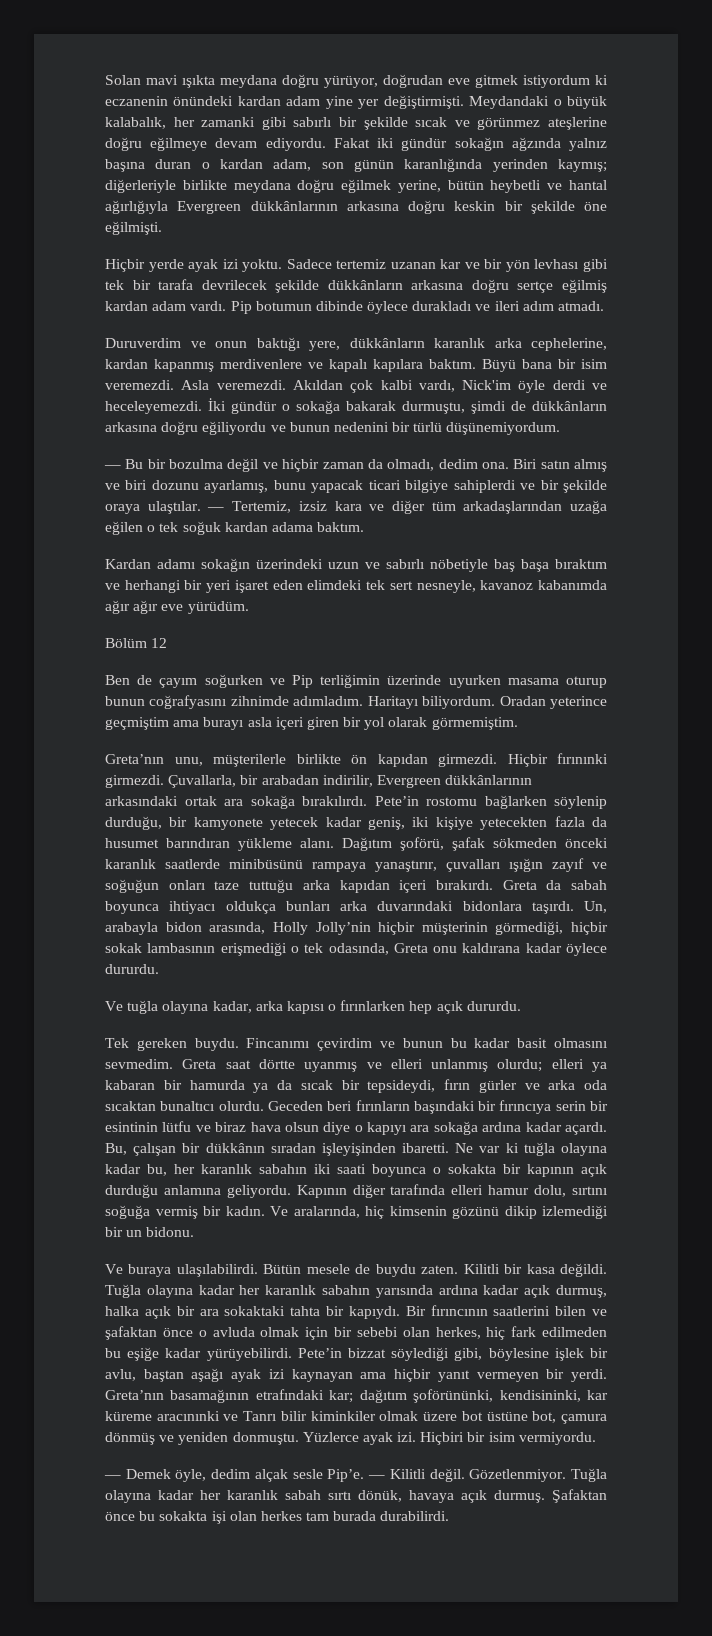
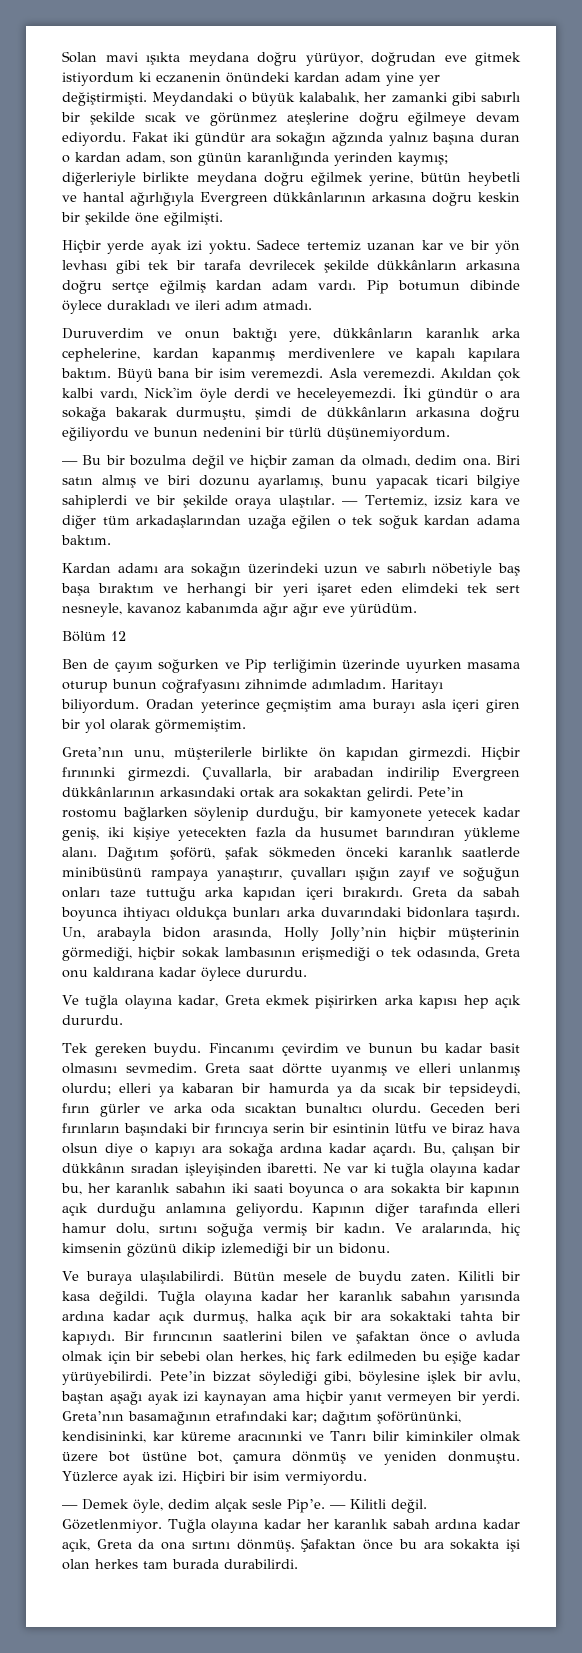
(448, 144) none -> [250,135,271,142] ara
(290, 407) none -> [499,391,520,398] ara
(196, 564) none -> [164,566,185,573] ara
[322,775,373,787] indirilir, -> [386,767,440,781] indirilip
[250,795,367,809] sokağa bırakılırdı. -> [304,787,413,801] sokaktan gelirdi.
[255,1000,406,1014] arka kapısı o fırınlarken -> [224,995,458,1009] Greta ekmek pişirirken arka kapısı
(441, 1170) none -> [364,1186,385,1193] ara
[328,1490,545,1503] sırtı dönük, havaya açık durmuş. -> [435,1519,520,1529] [62,1539,295,1552] ardına kadar açık, Greta da ona sırtını dönmüş.
(156, 1516) none -> [423,1542,444,1549] ara

